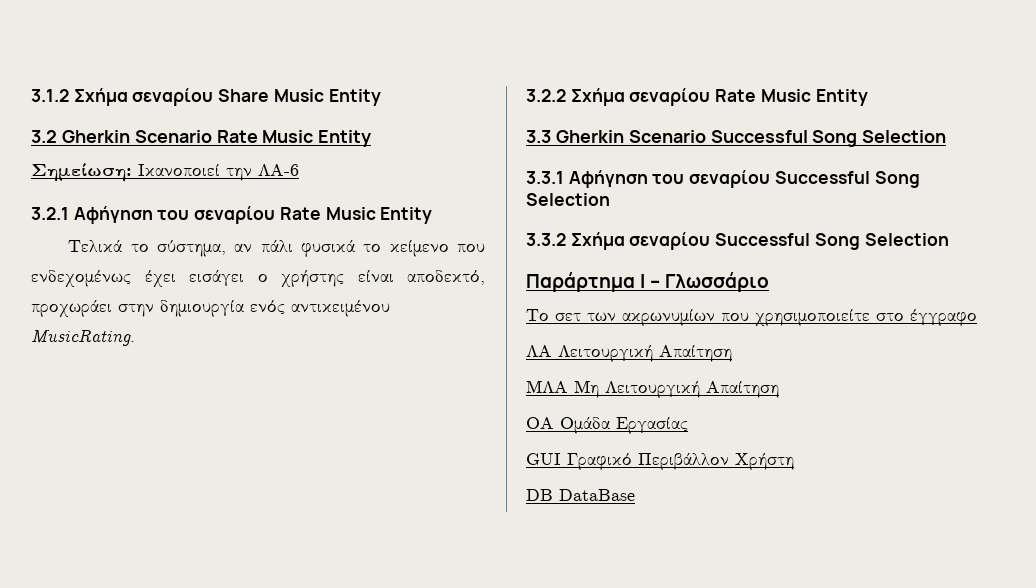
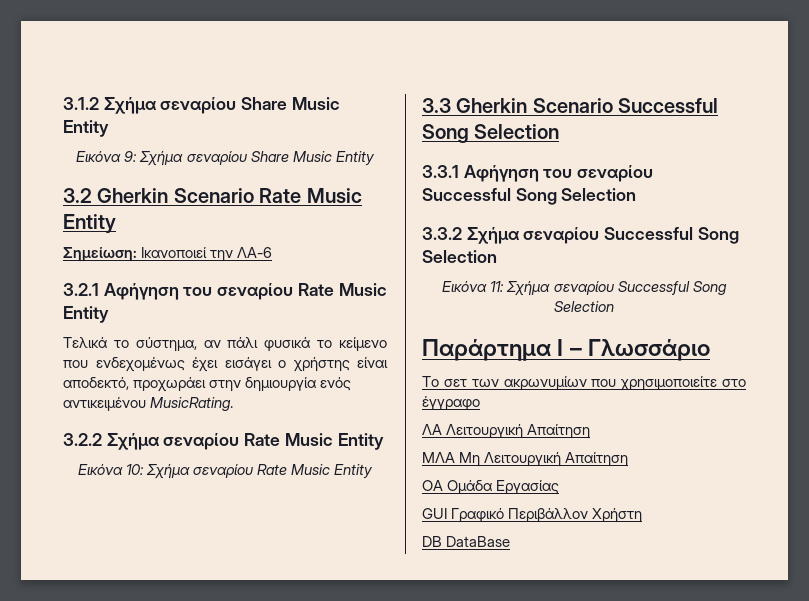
(381, 97) none -> [76,151,375,166] // Εικόνα 9: Σχήμα σεναρίου Share Music Entity
(868, 97) none -> [77,464,374,479] // Εικόνα 10: Σχήμα σεναρίου Rate Music Entity
(949, 239) none -> [442,281,727,296] [554,301,614,312] // Εικόνα 11: Σχήμα σεναρίου Successful Song Selection

